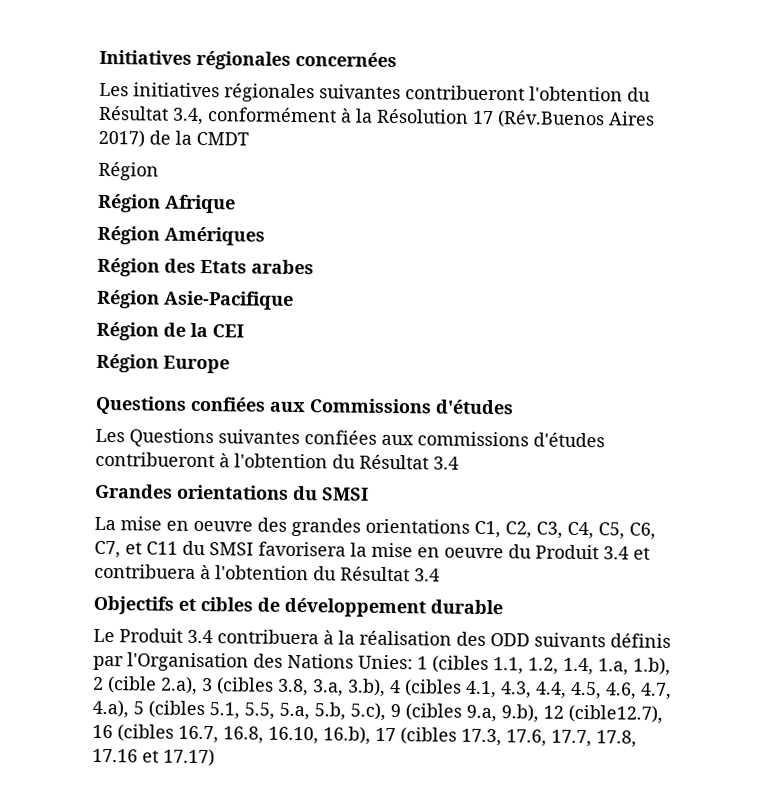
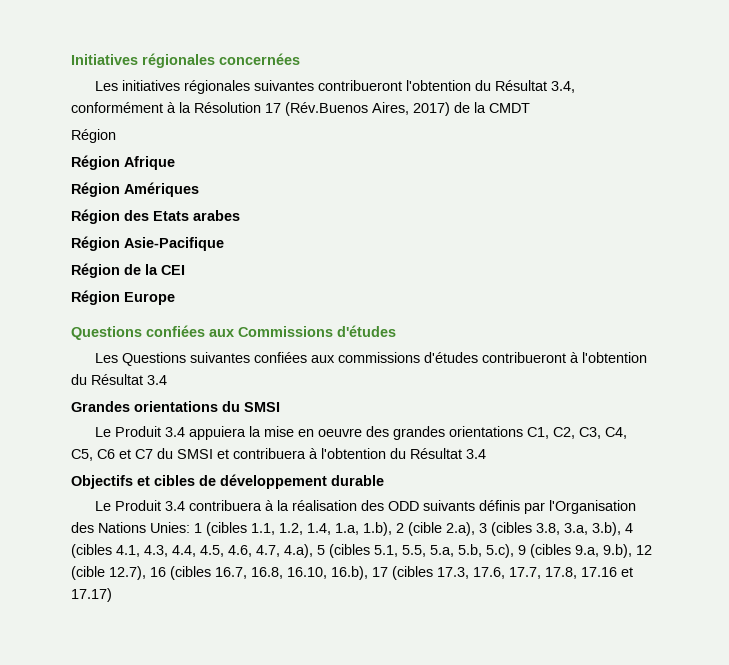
[608,111,655,126] Aires -> [372,102,409,115] Aires,
[94,516,116,531] La -> [95,426,262,440] Le Produit 3.4 appuiera la
[629,522,656,540] [94,540,629,560] C6, C7, et C11 du SMSI favorisera la mise en oeuvre du Produit 3.4 -> [97,448,213,459] C6 et C7 du SMSI
[568,704,663,724] (cible12.7), -> [71,566,146,580] (cible 12.7),

